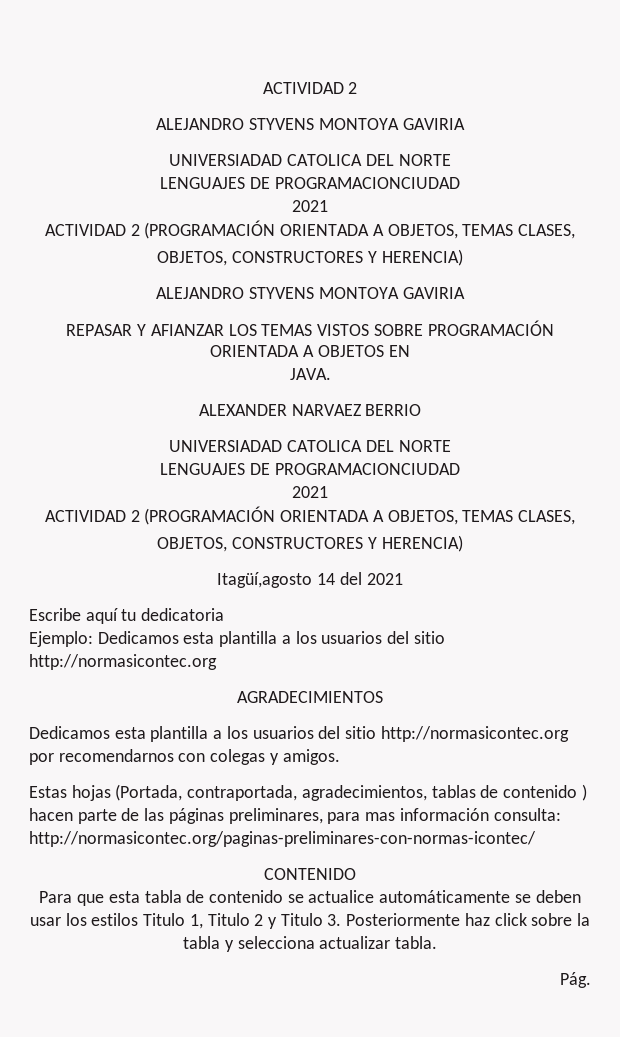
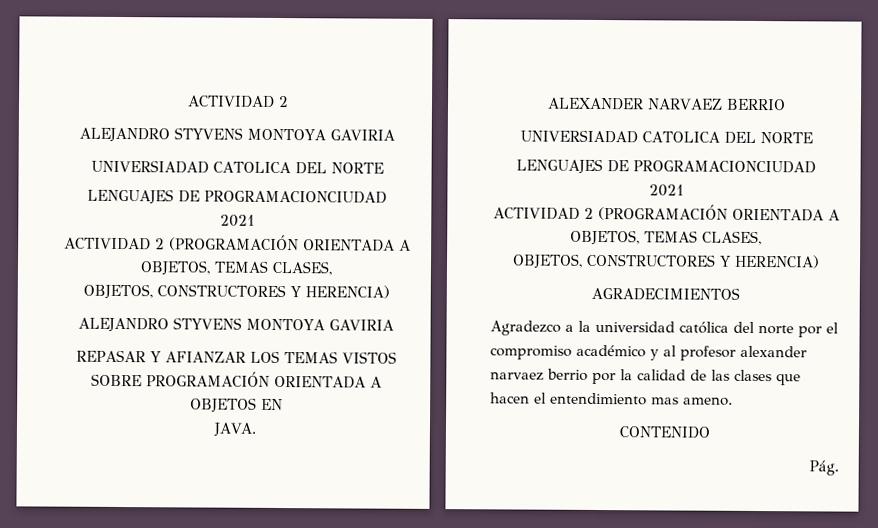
[217,572,403,588] [29,608,225,624] [29,631,445,647] [29,654,217,670] [237,691,383,703] [29,726,569,742] [29,749,340,765] [29,784,587,801] [29,808,561,824] [29,831,536,847] [264,868,356,880] [39,890,581,906] [29,913,591,929] [183,936,437,952] Itagüí,agosto 14 del 2021 // Escribe aquí tu dedicatoria // Ejemplo: Dedicamos esta plantilla a los usuarios del sitio http://normasicontec.org // AGRADECIMIENTOS // Dedicamos esta plantilla a los usuarios del sitio http://normasicontec.org por recomendarnos con colegas y amigos. // Estas hojas (Portada, contraportada, agradecimientos, tablas de contenido ) hacen parte de las páginas preliminares, para mas información consulta: http://normasicontec.org/paginas-preliminares-con-normas-icontec/ // CONTENIDO // Para que esta tabla de contenido se actualice automáticamente se deben usar los estilos Titulo 1, Titulo 2 y Titulo 3. Posteriormente haz click sobre la tabla y selecciona actualizar tabla. -> [590,286,740,301] [490,320,839,338] [490,344,807,361] [490,368,801,386] [490,392,733,406] [618,426,710,439] AGRADECIMIENTOS // Agradezco a la universidad católica del norte por el compromiso académico y al profesor alexander narvaez berrio por la calidad de las clases que hacen el entendimiento mas ameno. // CONTENIDO

